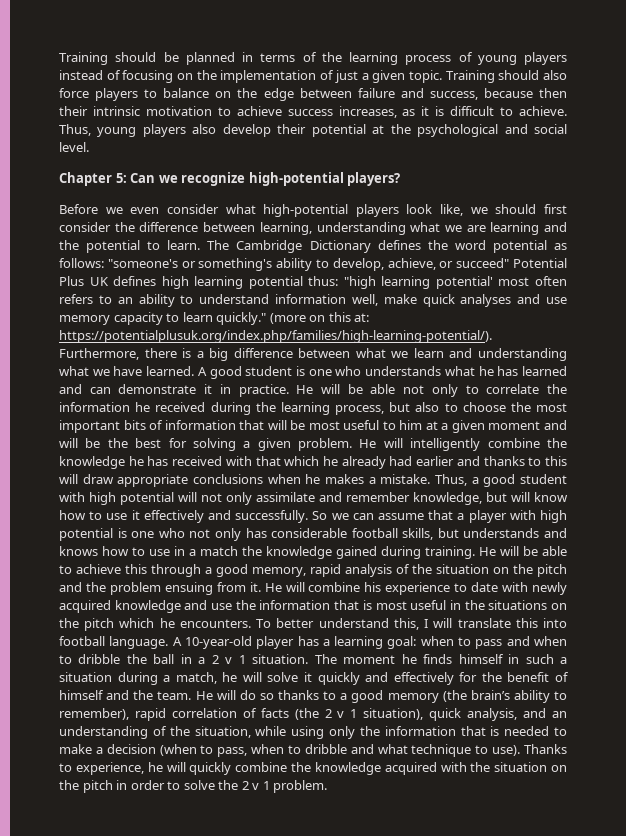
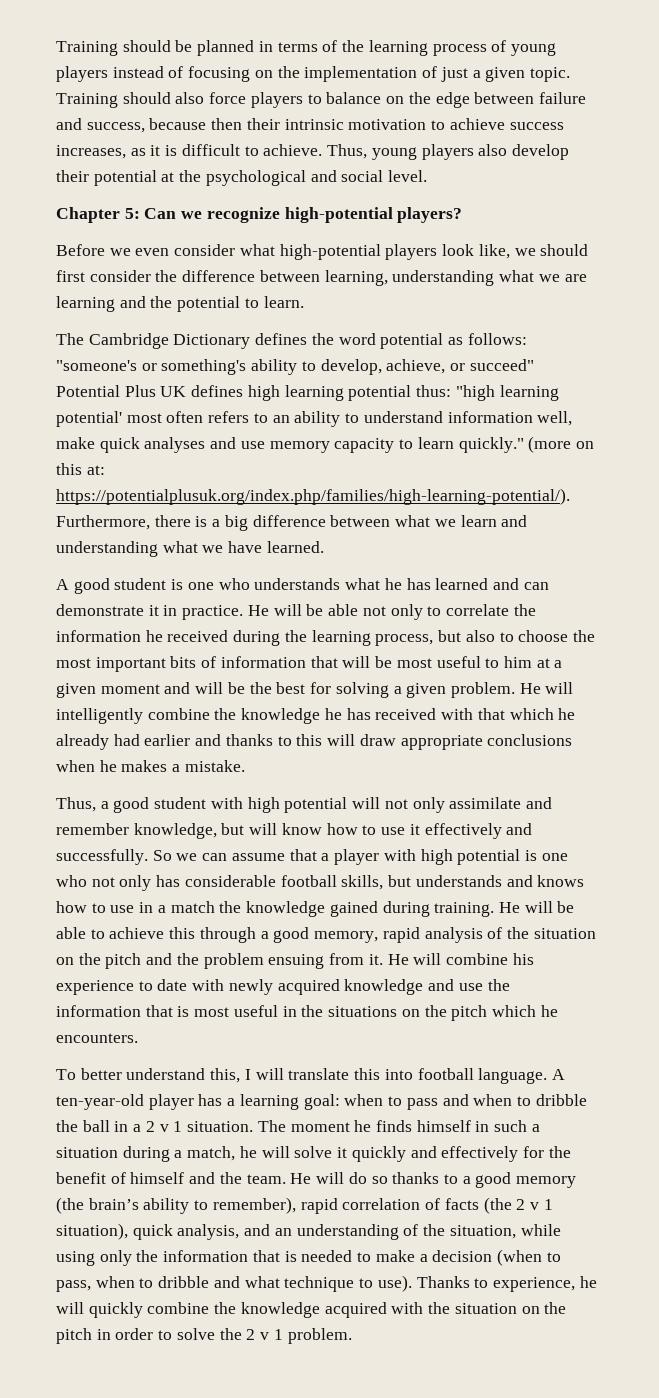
(201, 245) none -> (304, 302) //
(195, 371) none -> (324, 547) //
(431, 479) none -> (245, 766) //
(251, 623) none -> (138, 1038) //
[184,636,252,649] 10-year-old -> [56,1094,144,1110] ten-year-old

